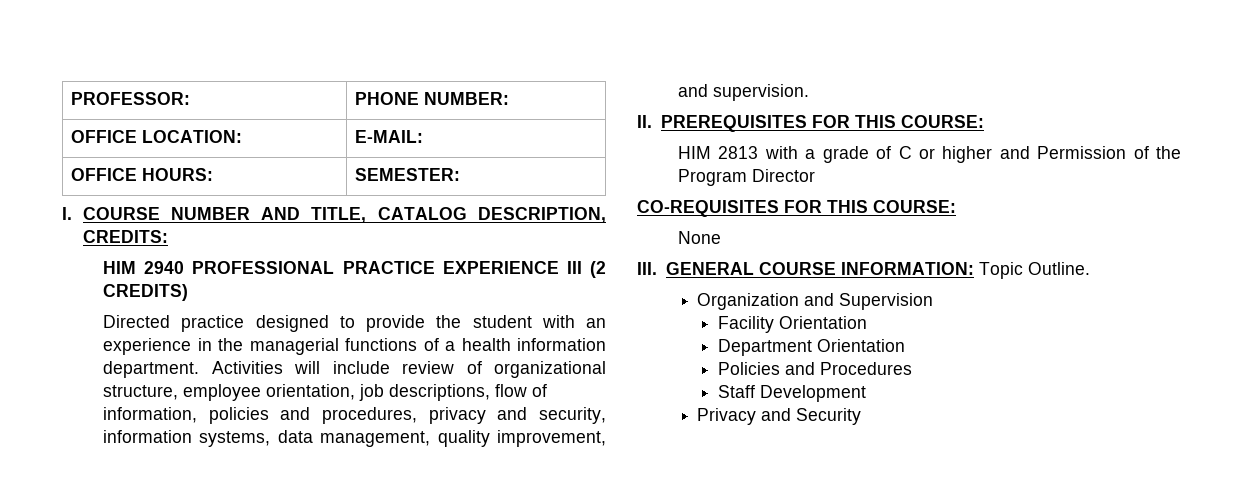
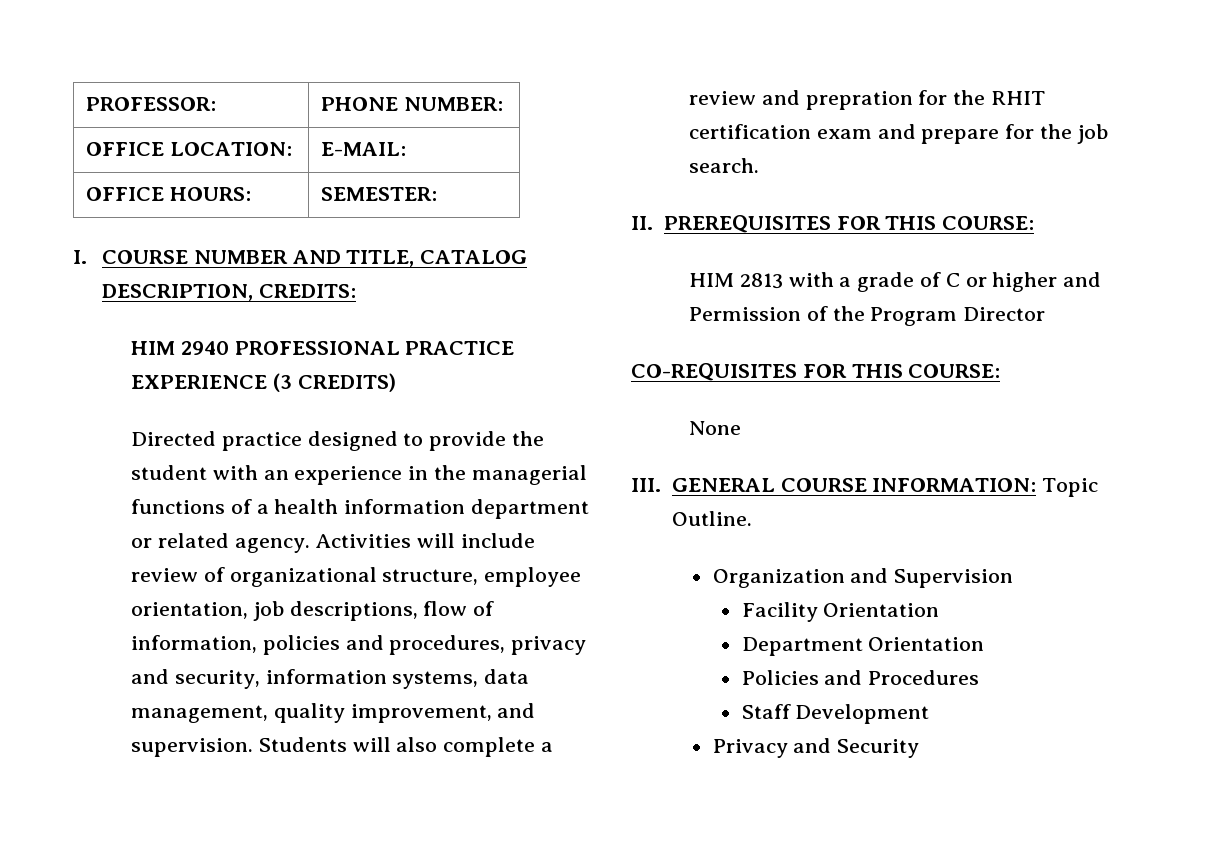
[566,261,606,278] III (2 -> [272,373,292,392] (3
[103,361,200,378] department. -> [471,499,590,519] [131,533,310,553] department or related agency.
(810, 92) none -> [258,737,554,757] [689,90,1046,110] [689,124,1108,144] [689,158,760,173] Students will also complete a review and prepration for the RHIT certification exam and prepare for the job search.

